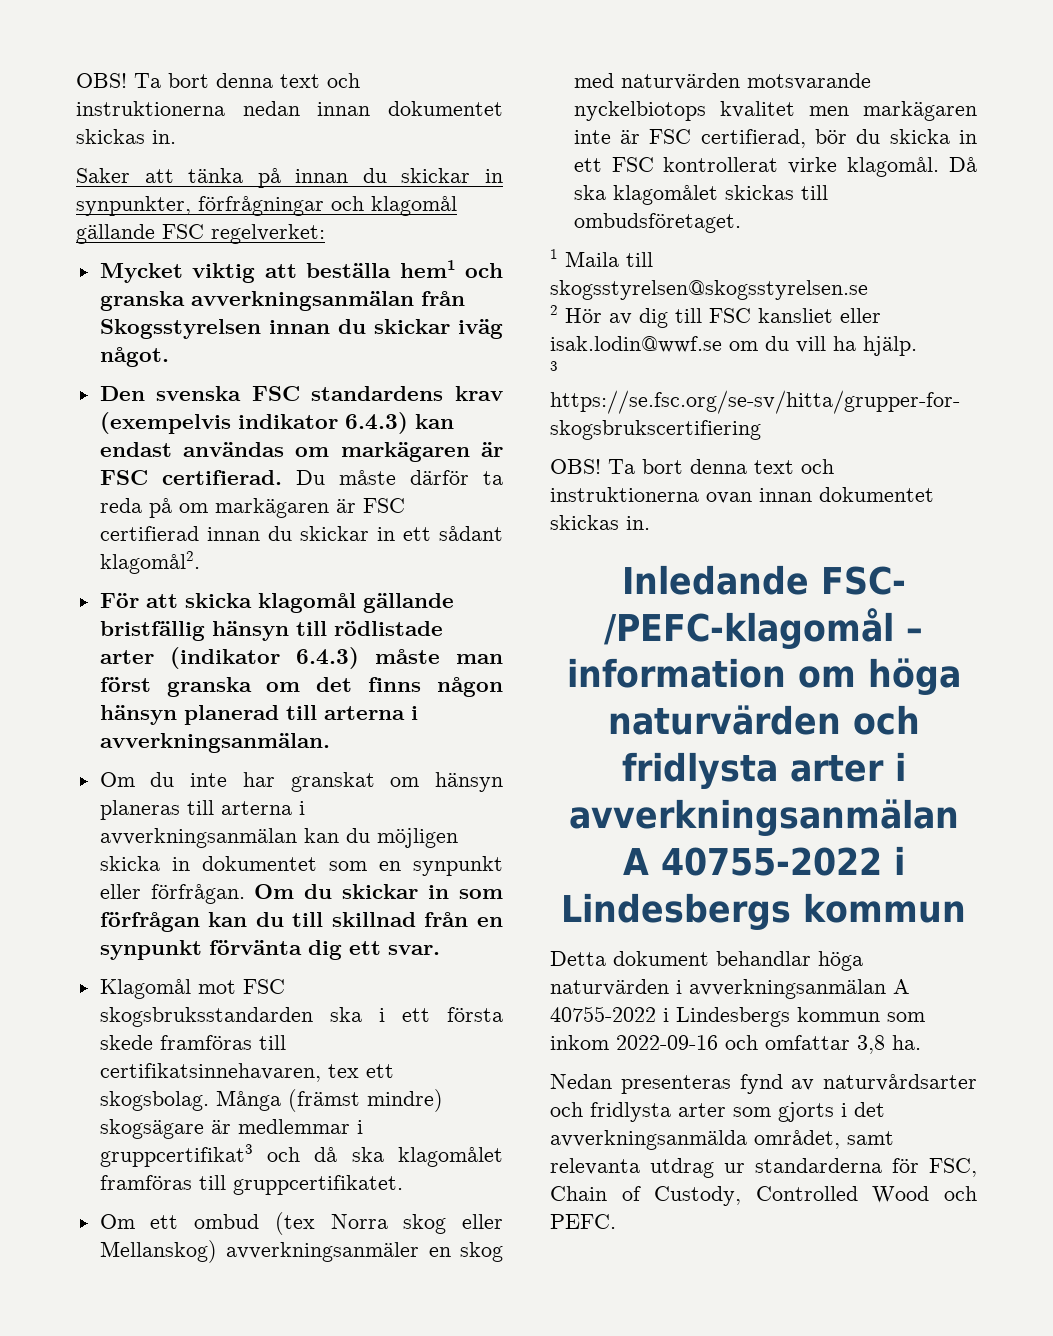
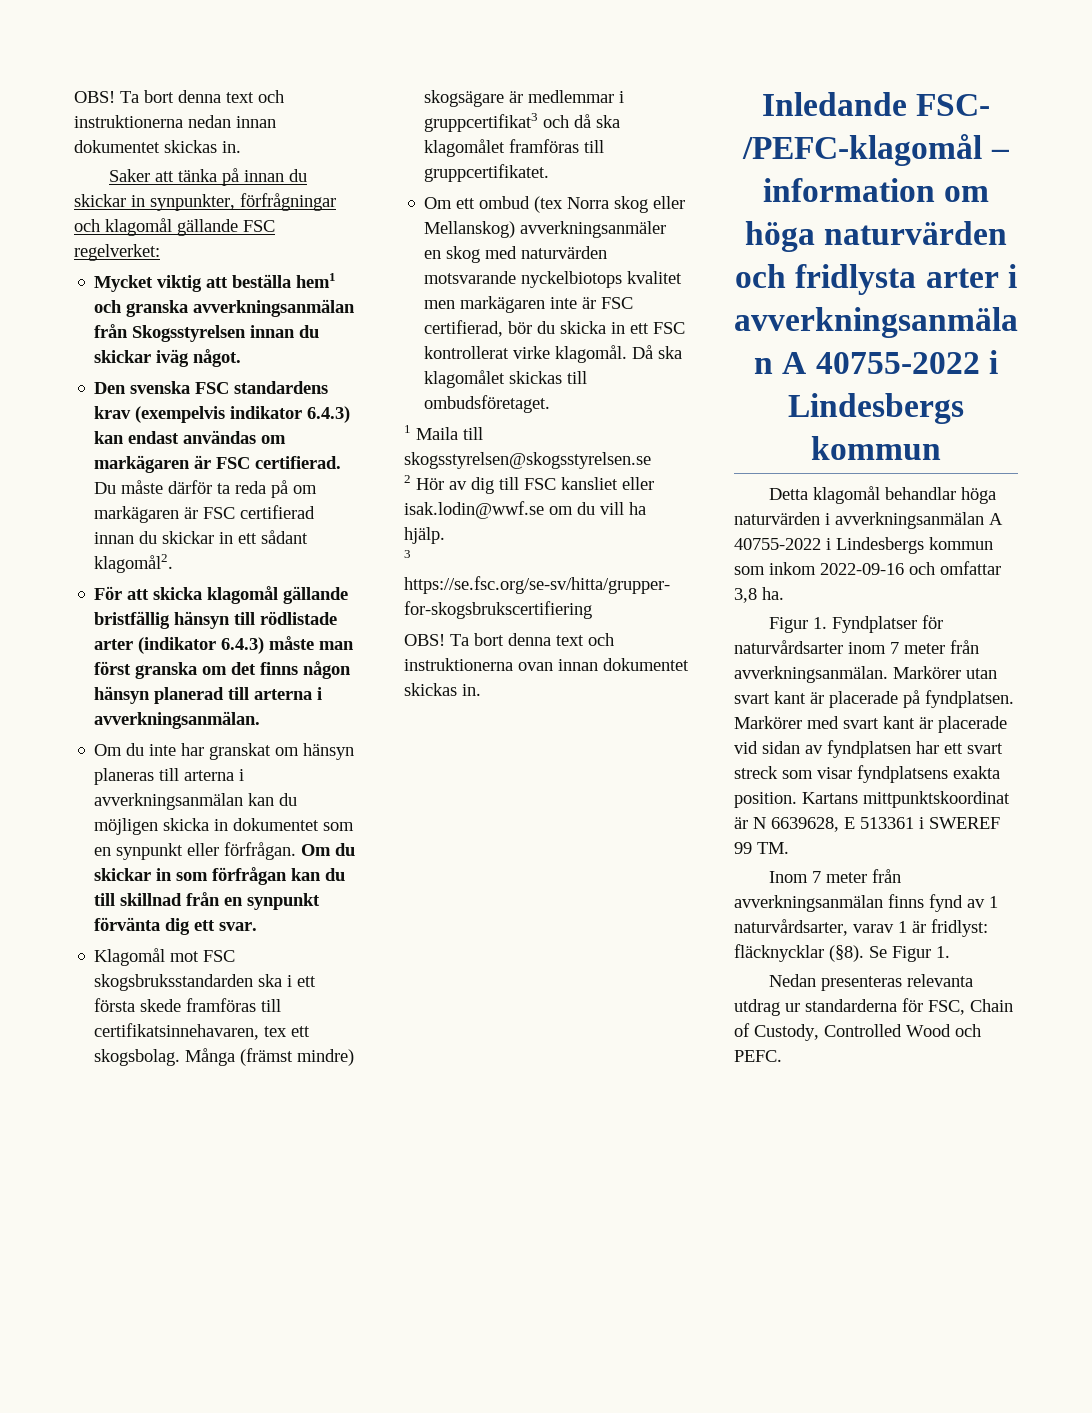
[613,951,709,966] dokument -> [812,486,880,504] klagomål
[550,1074,977,1094] [550,1102,885,1122] [550,1130,894,1150] Nedan presenteras fynd av naturvårdsarter och fridlysta arter som gjorts i det avverkningsanmälda området, samt -> [768,615,943,633] [734,640,979,654] [734,666,997,683] [734,690,1014,708] [734,716,1007,733] [734,740,1003,758] [734,765,1000,783] [734,791,1010,808] [734,817,1000,832] [734,842,789,854] [768,869,901,883] [734,894,998,912] [734,919,988,937] [734,944,950,962] [768,974,902,991] Figur 1. Fyndplatser för naturvårdsarter inom 7 meter från avverkningsanmälan. Markörer utan svart kant är placerade på fyndplatsen. Markörer med svart kant är placerade vid sidan av fyndplatsen har ett svart streck som visar fyndplatsens exakta position. Kartans mittpunktskoordinat är N 6639628, E 513361 i SWEREF 99 TM. // Inom 7 meter från avverkningsanmälan finns fynd av 1 naturvårdsarter, varav 1 är fridlyst: fläcknycklar (§8). Se Figur 1. // Nedan presenteras

